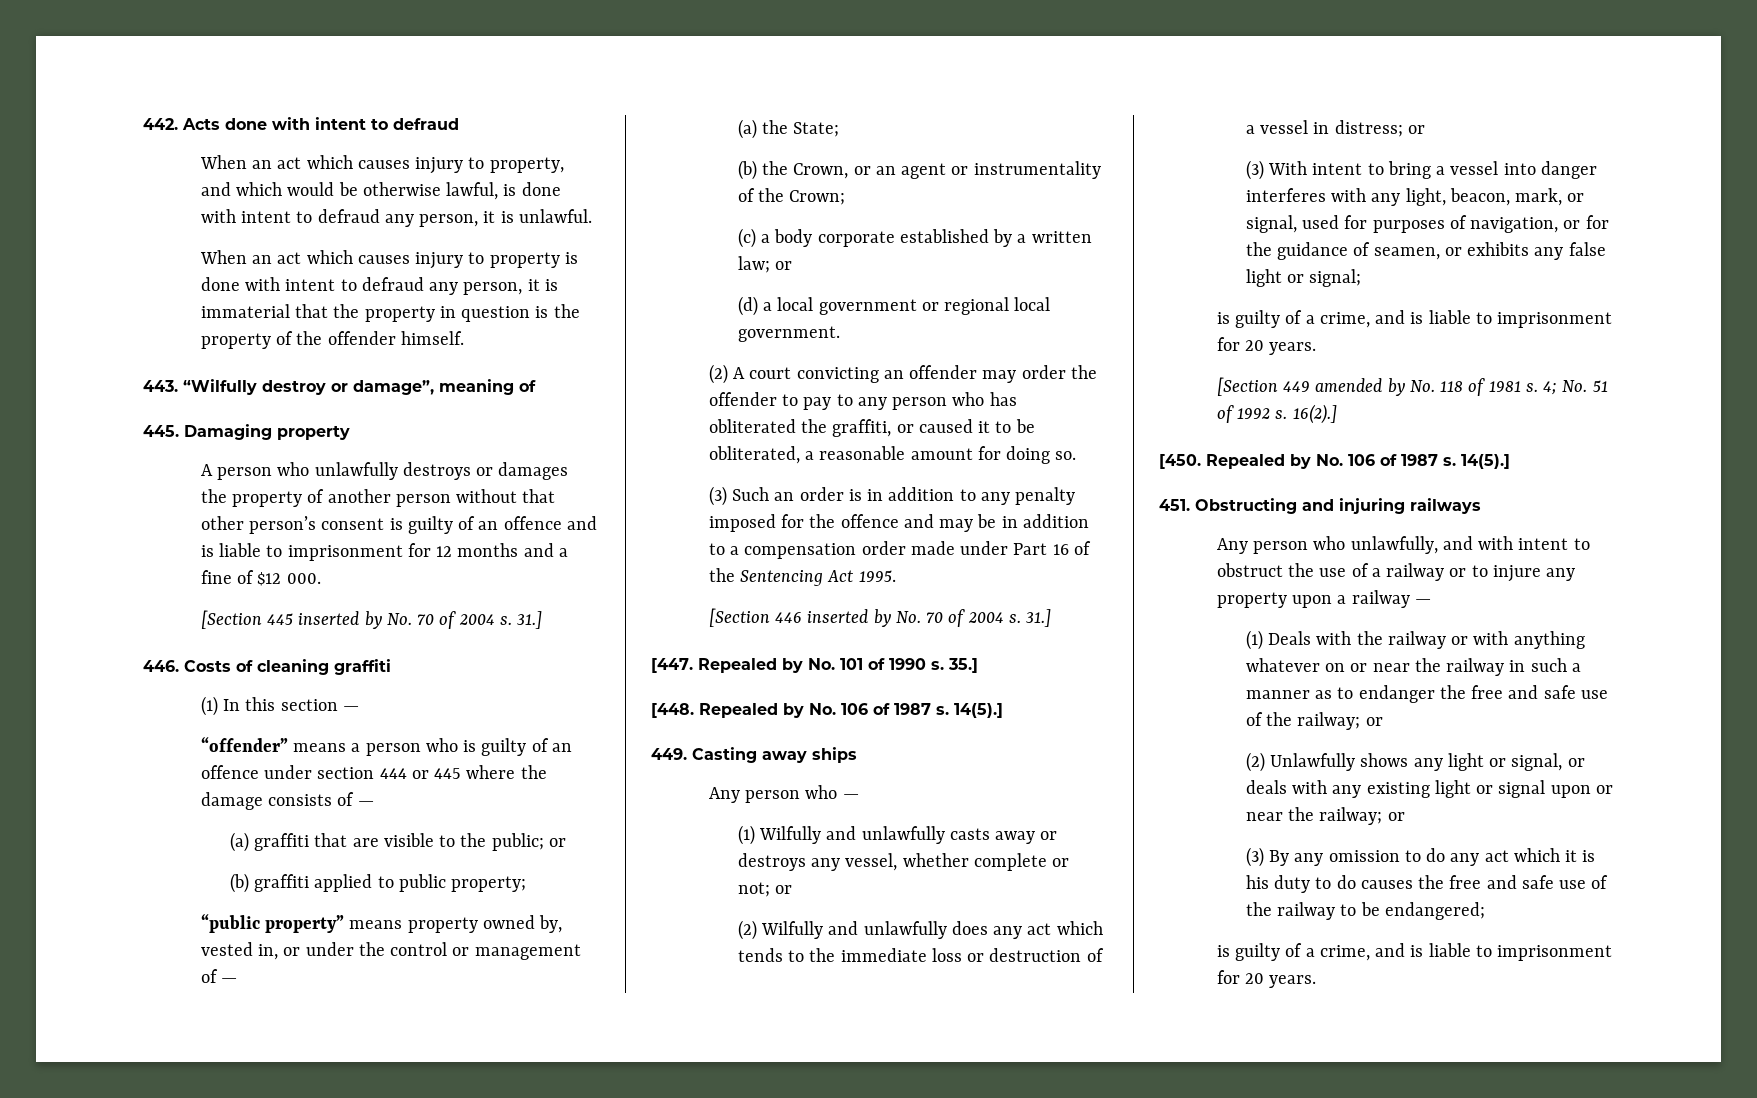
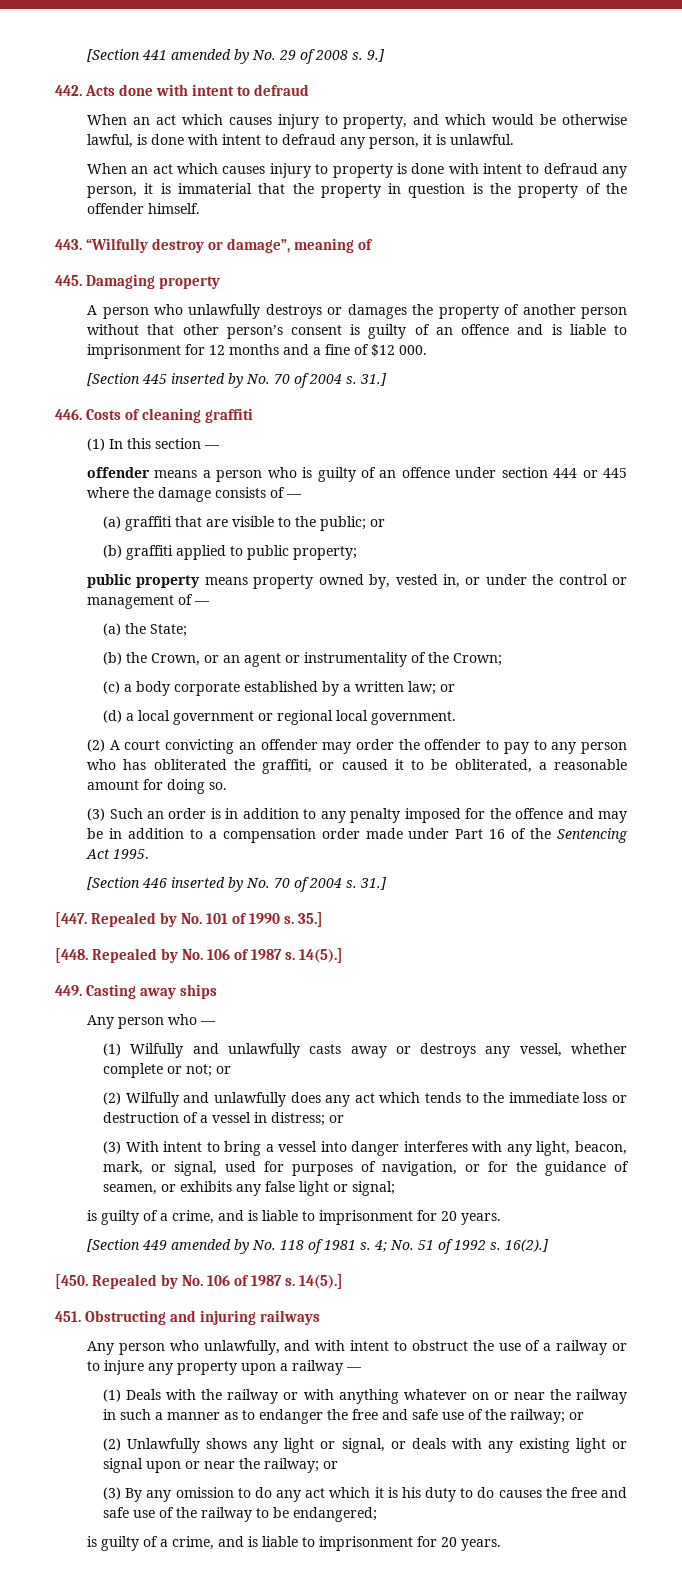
(143, 124) none -> [87,49,386,64] [Section 441 amended by No. 29 of 2008 s. 9.] //
[200,737,288,752] “offender” -> [87,467,151,478] offender
[200,914,345,933] “public property” -> [87,574,201,588] public property

